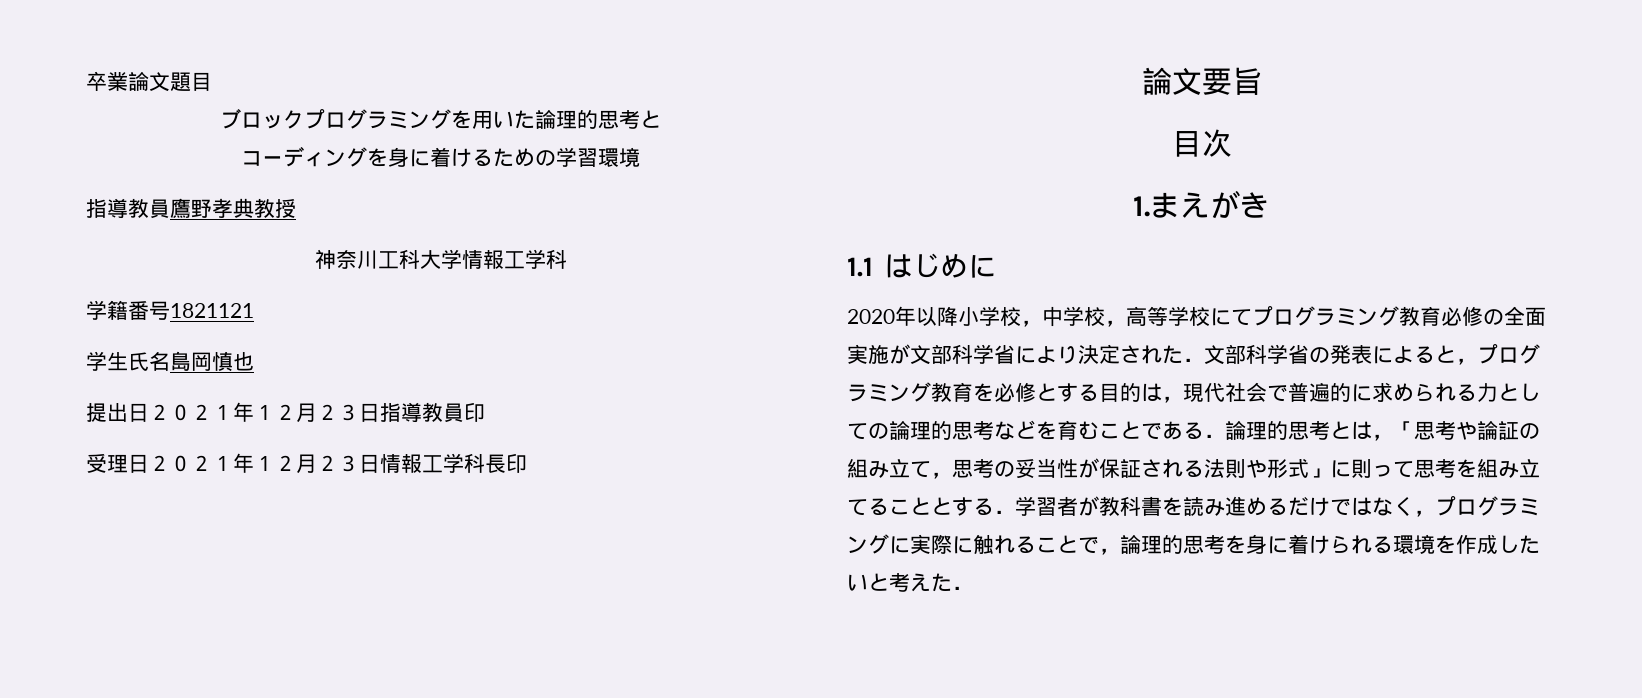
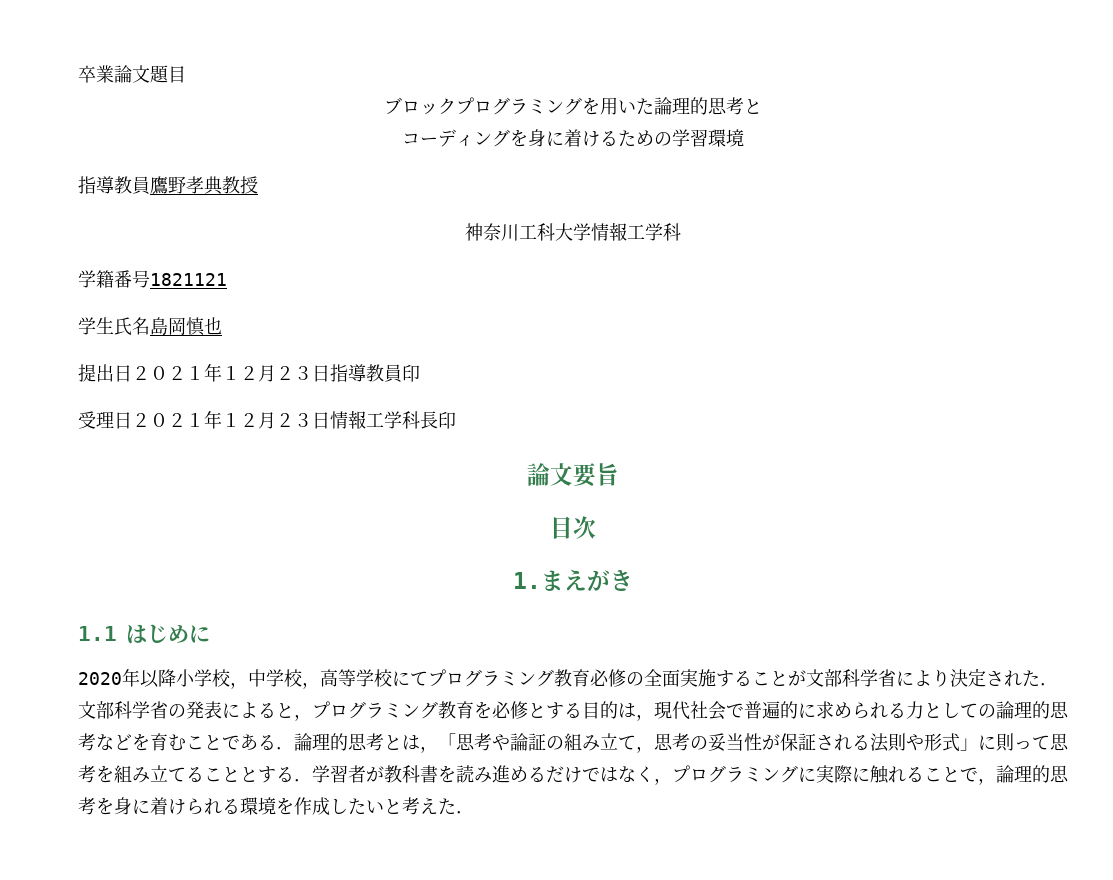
(889, 354) none -> [716,670,788,687] すること

